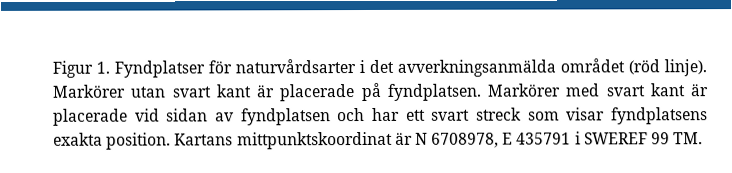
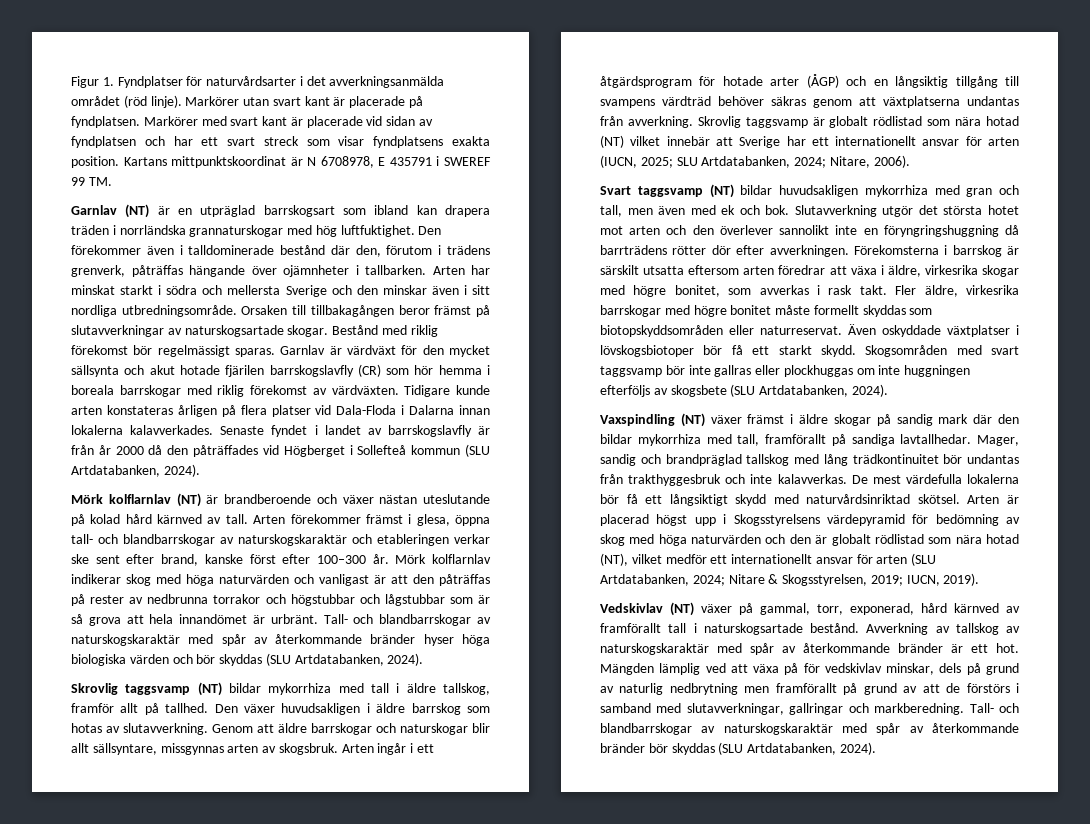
(704, 138) none -> [71,204,490,218] [71,225,442,237] [71,245,490,257] [71,265,490,277] [71,285,490,297] [71,305,491,317] [71,325,438,337] [71,345,490,357] [71,364,491,377] [71,385,490,397] [71,405,490,417] [71,425,490,437] [71,444,490,457] [71,464,200,477] [71,493,490,507] [71,514,491,526] [71,534,490,546] [71,554,491,566] [71,574,490,586] [71,594,491,606] [71,614,492,626] [71,634,490,646] [71,653,424,666] [71,682,490,696] [71,703,490,715] [71,723,490,735] [71,743,435,755] [600,74,1020,88] [600,96,1019,108] [600,116,1020,128] [600,135,1019,148] [600,155,910,168] [600,184,1019,198] [600,205,1019,217] [600,225,1019,237] [600,245,1019,257] [600,265,1019,277] [600,285,1019,297] [600,305,933,317] [600,324,1019,337] [600,345,1019,357] [600,365,971,377] [600,384,888,397] [600,413,1019,427] [600,434,1019,446] [600,454,1019,466] [600,474,1019,486] [600,494,1019,506] [600,514,1020,526] [600,534,1019,546] [600,553,937,566] [600,573,980,586] [600,602,1020,616] [600,623,1020,635] [600,643,1019,655] [600,663,1019,675] [600,683,1019,695] [600,703,1019,715] [600,723,1019,735] [600,742,876,755] // Garnlav (NT) är en utpräglad barrskogsart som ibland kan drapera träden i norrländska grannaturskogar med hög luftfuktighet. Den förekommer även i talldominerade bestånd där den, förutom i trädens grenverk, påträffas hängande över ojämnheter i tallbarken. Arten har minskat starkt i södra och mellersta Sverige och den minskar även i sitt nordliga utbredningsområde. Orsaken till tillbakagången beror främst på slutavverkningar av naturskogsartade skogar. Bestånd med riklig förekomst bör regelmässigt sparas. Garnlav är värdväxt för den mycket sällsynta och akut hotade fjärilen barrskogslavfly (CR) som hör hemma i boreala barrskogar med riklig förekomst av värdväxten. Tidigare kunde arten konstateras årligen på flera platser vid Dala-Floda i Dalarna innan lokalerna kalavverkades. Senaste fyndet i landet av barrskogslavfly är från år 2000 då den påträffades vid Högberget i Sollefteå kommun (SLU Artdatabanken, 2024). // Mörk kolflarnlav (NT) är brandberoende och växer nästan uteslutande på kolad hård kärnved av tall. Arten förekommer främst i glesa, öppna tall- och blandbarrskogar av naturskogskaraktär och etableringen verkar ske sent efter brand, kanske först efter 100–300 år. Mörk kolflarnlav indikerar skog med höga naturvärden och vanligast är att den påträffas på rester av nedbrunna torrakor och högstubbar och lågstubbar som är så grova att hela innandömet är urbränt. Tall- och blandbarrskogar av naturskogskaraktär med spår av återkommande bränder hyser höga biologiska värden och bör skyddas (SLU Artdatabanken, 2024). // Skrovlig taggsvamp (NT) bildar mykorrhiza med tall i äldre tallskog, framför allt på tallhed. Den växer huvudsakligen i äldre barrskog som hotas av slutavverkning. Genom att äldre barrskogar och naturskogar blir allt sällsyntare, missgynnas arten av skogsbruk. Arten ingår i ett åtgärdsprogram för hotade arter (ÅGP) och en långsiktig tillgång till svampens värdträd behöver säkras genom att växtplatserna undantas från avverkning. Skrovlig taggsvamp är globalt rödlistad som nära hotad (NT) vilket innebär att Sverige har ett internationellt ansvar för arten (IUCN, 2025; SLU Artdatabanken, 2024; Nitare, 2006). // Svart taggsvamp (NT) bildar huvudsakligen mykorrhiza med gran och tall, men även med ek och bok. Slutavverkning utgör det största hotet mot arten och den överlever sannolikt inte en föryngringshuggning då barrträdens rötter dör efter avverkningen. Förekomsterna i barrskog är särskilt utsatta eftersom arten föredrar att växa i äldre, virkesrika skogar med högre bonitet, som avverkas i rask takt. Fler äldre, virkesrika barrskogar med högre bonitet måste formellt skyddas som biotopskyddsområden eller naturreservat. Även oskyddade växtplatser i lövskogsbiotoper bör få ett starkt skydd. Skogsområden med svart taggsvamp bör inte gallras eller plockhuggas om inte huggningen efterföljs av skogsbete (SLU Artdatabanken, 2024). // Vaxspindling (NT) växer främst i äldre skogar på sandig mark där den bildar mykorrhiza med tall, framförallt på sandiga lavtallhedar. Mager, sandig och brandpräglad tallskog med lång trädkontinuitet bör undantas från trakthyggesbruk och inte kalavverkas. De mest värdefulla lokalerna bör få ett långsiktigt skydd med naturvårdsinriktad skötsel. Arten är placerad högst upp i Skogsstyrelsens värdepyramid för bedömning av skog med höga naturvärden och den är globalt rödlistad som nära hotad (NT), vilket medför ett internationellt ansvar för arten (SLU Artdatabanken, 2024; Nitare & Skogsstyrelsen, 2019; IUCN, 2019). // Vedskivlav (NT) växer på gammal, torr, exponerad, hård kärnved av framförallt tall i naturskogsartade bestånd. Avverkning av tallskog av naturskogskaraktär med spår av återkommande bränder är ett hot. Mängden lämplig ved att växa på för vedskivlav minskar, dels på grund av naturlig nedbrytning men framförallt på grund av att de förstörs i samband med slutavverkningar, gallringar och markberedning. Tall- och blandbarrskogar av naturskogskaraktär med spår av återkommande bränder bör skyddas (SLU Artdatabanken, 2024).

